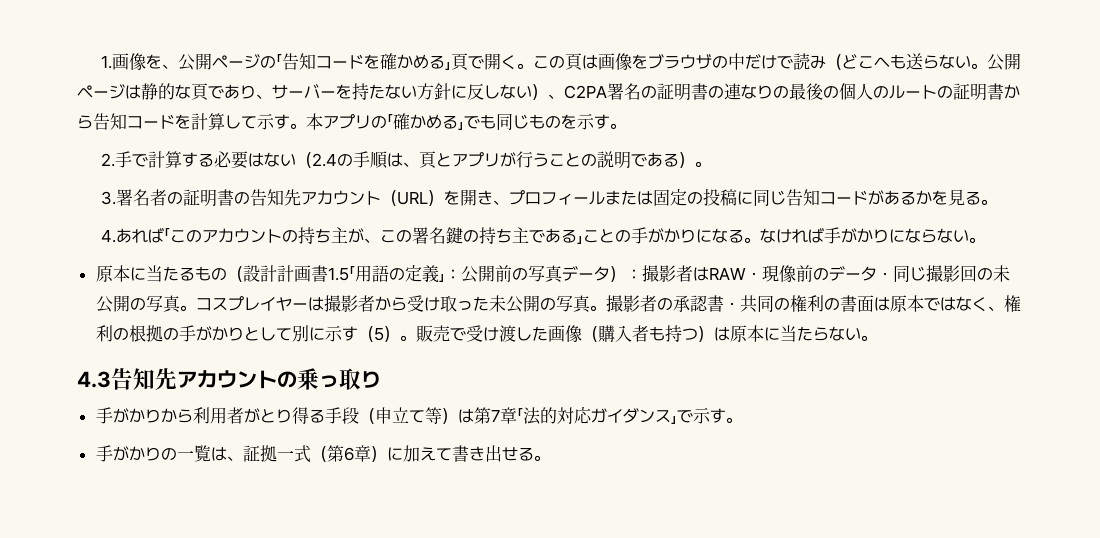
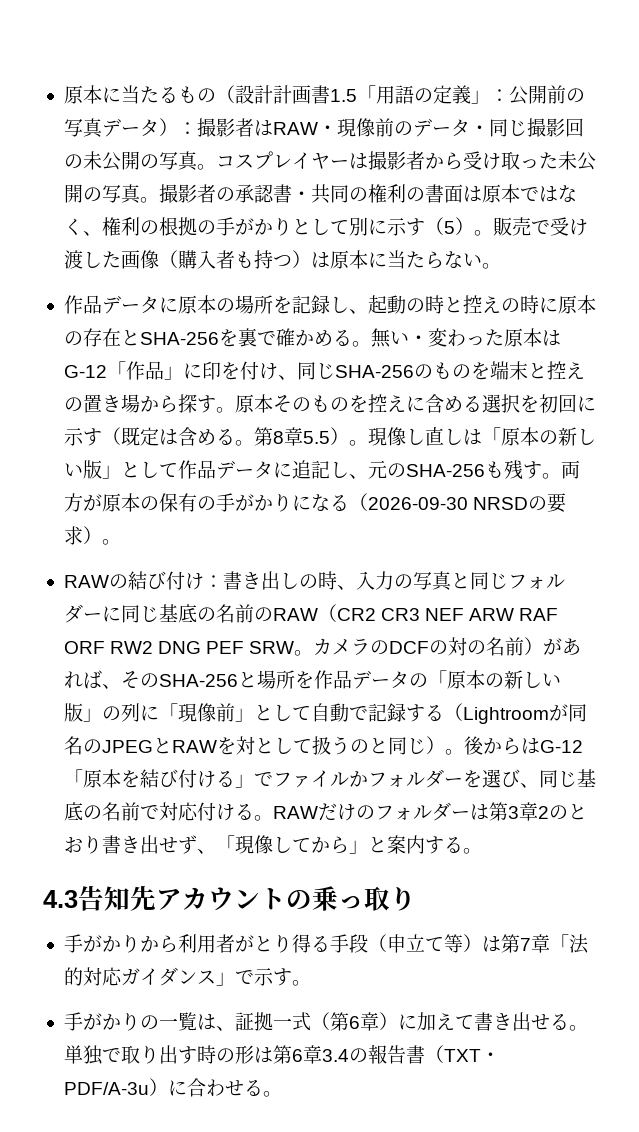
[100,53,1021,71] [77,83,1020,101] [77,113,626,130] [100,151,711,169] [100,188,997,207] [100,227,985,244] 1.画像を、公開ページの「告知コードを確かめる」頁で開く。この頁は画像をブラウザの中だけで読み（どこへも送らない。公開ページは静的な頁であり、サーバーを持たない方針に反しない）、C2PA署名の証明書の連なりの最後の個人のルートの証明書から告知コードを計算して示す。本アプリの「確かめる」でも同じものを示す。 // 2.手で計算する必要はない（2.4の手順は、頁とアプリが行うことの説明である）。 // 3.署名者の証明書の告知先アカウント（URL）を開き、プロフィールまたは固定の投稿に同じ告知コードがあるかを見る。 // 4.あれば「このアカウントの持ち主が、この署名鍵の持ち主である」ことの手がかりになる。なければ手がかりにならない。 // -> (63, 94) none
(877, 338) none -> [63,295,596,314] [63,328,561,348] [63,361,585,380] [63,394,596,413] [63,427,596,446] [63,460,580,480] [63,493,567,513] [63,526,121,545] [63,571,565,591] [63,604,559,623] [63,637,582,656] [63,670,561,689] [63,703,587,724] [63,736,583,755] [63,769,596,788] [63,802,587,821] [63,835,482,854] // 作品データに原本の場所を記録し、起動の時と控えの時に原本の存在とSHA-256を裏で確かめる。無い・変わった原本はG-12「作品」に印を付け、同じSHA-256のものを端末と控えの置き場から探す。原本そのものを控えに含める選択を初回に示す（既定は含める。第8章5.5）。現像し直しは「原本の新しい版」として作品データに追記し、元のSHA-256も残す。両方が原本の保有の手がかりになる（2026-09-30 NRSDの要求）。 // RAWの結び付け：書き出しの時、入力の写真と同じフォルダーに同じ基底の名前のRAW（CR2 CR3 NEF ARW RAF ORF RW2 DNG PEF SRW。カメラのDCFの対の名前）があれば、そのSHA-256と場所を作品データの「原本の新しい版」の列に「現像前」として自動で記録する（Lightroomが同名のJPEGとRAWを対として扱うのと同じ）。後からはG-12「原本を結び付ける」でファイルかフォルダーを選び、同じ基底の名前で対応付ける。RAWだけのフォルダーは第3章2のとおり書き出せず、「現像してから」と案内する。
(550, 458) none -> [63,1044,500,1065] [63,1078,282,1097] 単独で取り出す時の形は第6章3.4の報告書（TXT・PDF/A-3u）に合わせる。

